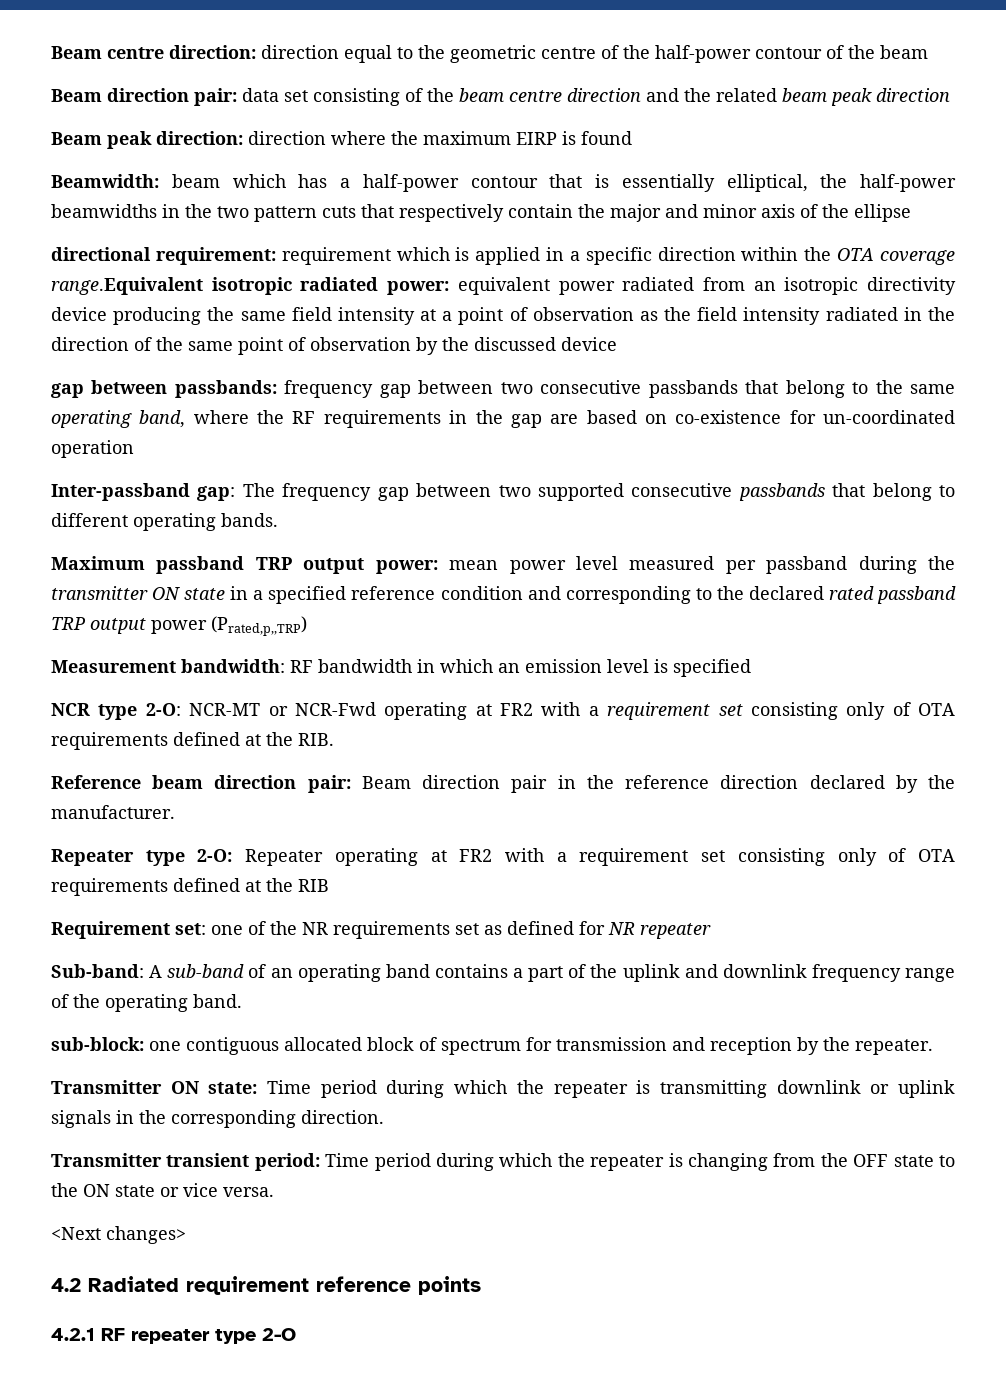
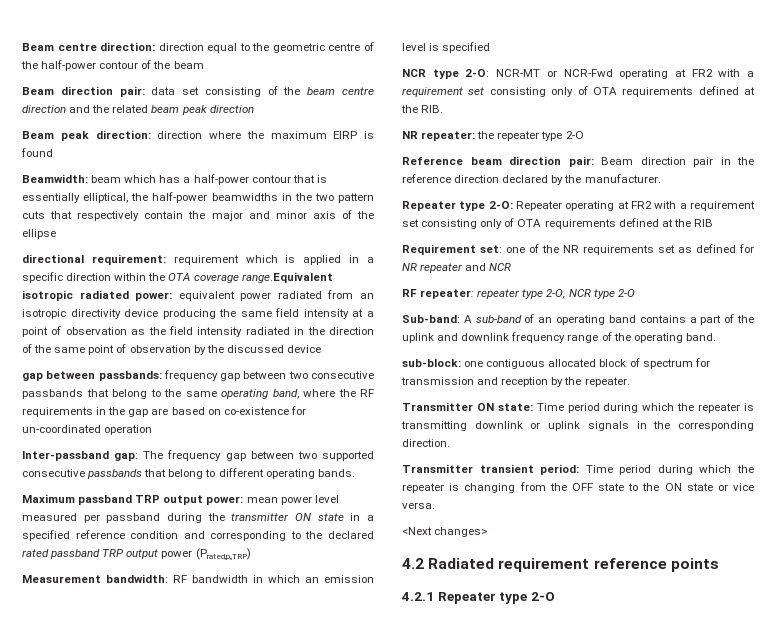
(334, 739) none -> [402,131,584,141] // NR repeater: the repeater type 2-O
(711, 931) none -> [465,263,512,271] [402,289,635,299] and NCR // RF repeater: repeater type 2-O, NCR type 2-O
[101,1328,210,1344] RF repeater -> [437,592,496,604] Repeater

